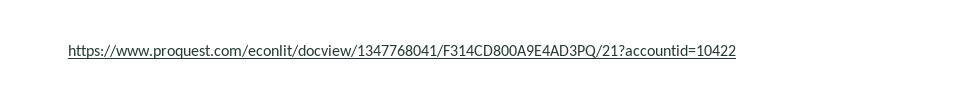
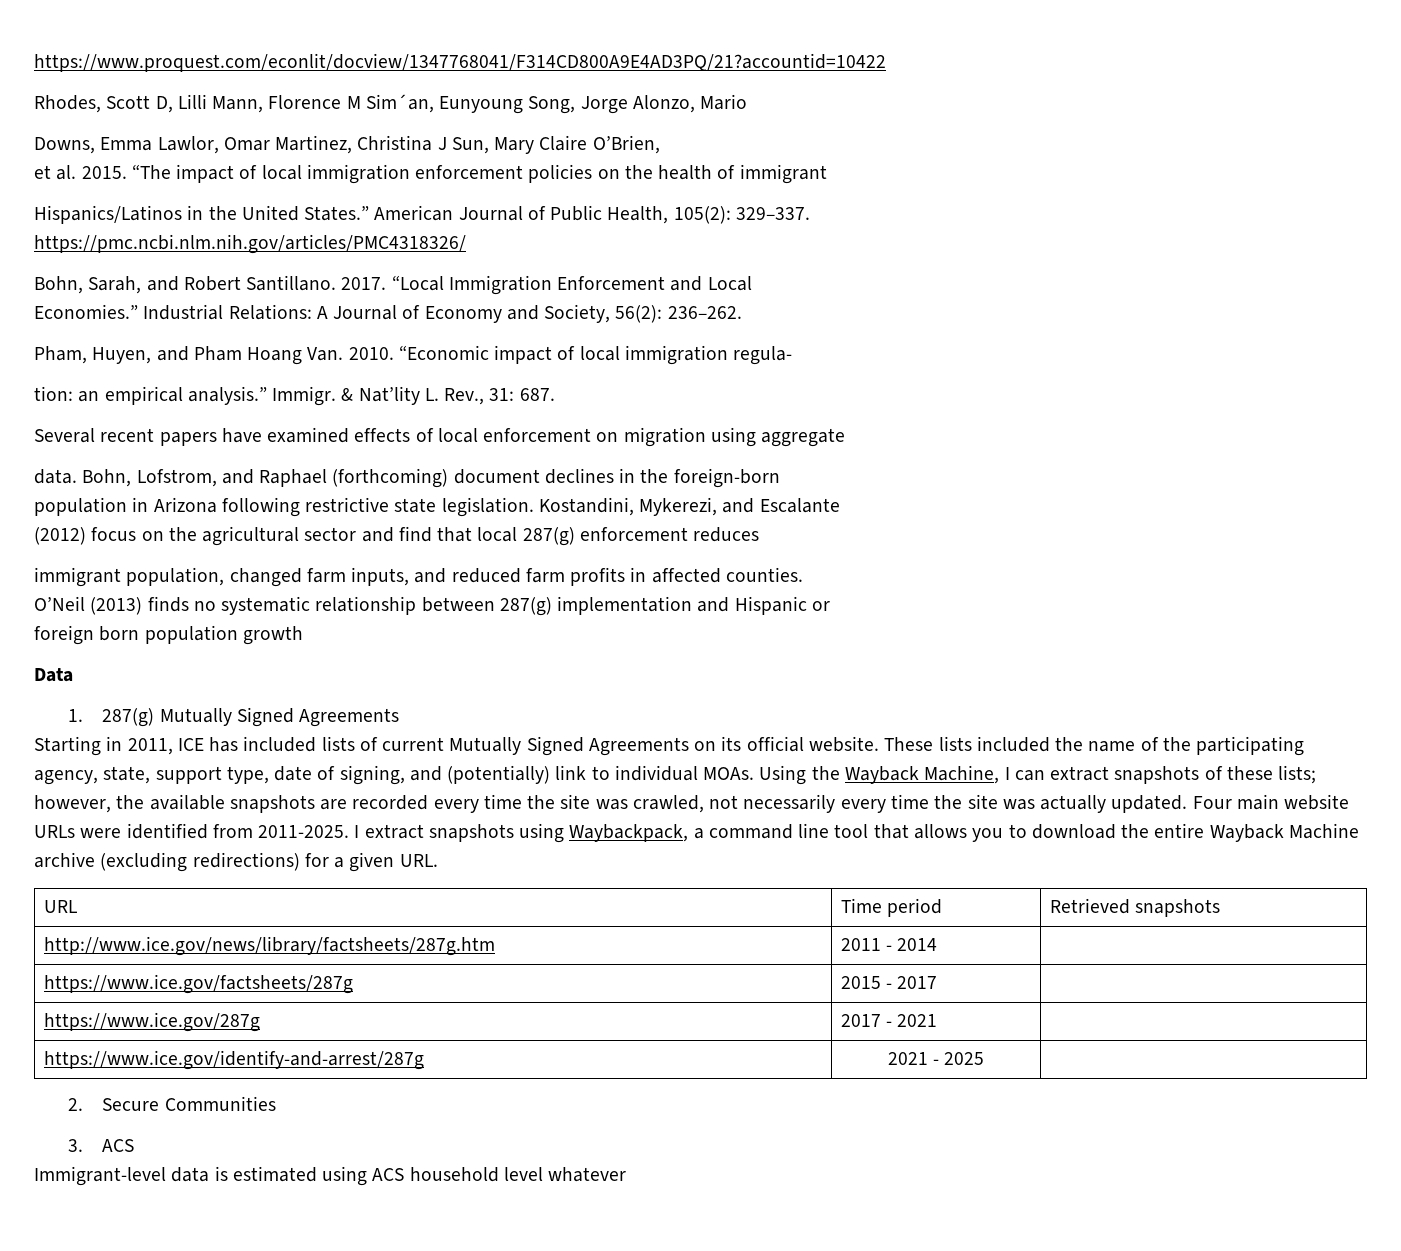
(736, 52) none -> [34,94,748,114] [34,135,660,154] [34,164,827,184] [34,205,810,224] [34,234,466,254] [34,275,752,295] [34,304,742,323] [34,345,793,365] [34,386,555,406] [34,427,846,447] [34,468,780,488] [34,497,840,517] [34,526,760,546] [34,567,803,587] [34,596,830,616] [34,625,303,645] [34,668,73,682] [68,707,400,727] [34,736,1305,756] [34,765,1317,785] [34,794,1350,813] [34,823,1359,843] [34,852,438,872] [43,900,77,913] [840,898,943,917] [1049,898,1221,917] [43,936,495,956] [840,938,938,951] [43,974,353,994] [840,976,938,989] [43,1012,260,1032] [840,1014,938,1027] [43,1050,424,1070] [887,1052,985,1065] [68,1096,276,1111] [68,1139,135,1152] [34,1166,627,1186] // Rhodes, Scott D, Lilli Mann, Florence M Sim´an, Eunyoung Song, Jorge Alonzo, Mario // Downs, Emma Lawlor, Omar Martinez, Christina J Sun, Mary Claire O’Brien, // et al. 2015. “The impact of local immigration enforcement policies on the health of immigrant // Hispanics/Latinos in the United States.” American Journal of Public Health, 105(2): 329–337. // https://pmc.ncbi.nlm.nih.gov/articles/PMC4318326/ // Bohn, Sarah, and Robert Santillano. 2017. “Local Immigration Enforcement and Local // Economies.” Industrial Relations: A Journal of Economy and Society, 56(2): 236–262. // Pham, Huyen, and Pham Hoang Van. 2010. “Economic impact of local immigration regula- // tion: an empirical analysis.” Immigr. & Nat’lity L. Rev., 31: 687. // Several recent papers have examined effects of local enforcement on migration using aggregate // data. Bohn, Lofstrom, and Raphael (forthcoming) document declines in the foreign-born // population in Arizona following restrictive state legislation. Kostandini, Mykerezi, and Escalante // (2012) focus on the agricultural sector and find that local 287(g) enforcement reduces // immigrant population, changed farm inputs, and reduced farm profits in affected counties. // O’Neil (2013) finds no systematic relationship between 287(g) implementation and Hispanic or // foreign born population growth // Data // 1. 287(g) Mutually Signed Agreements // Starting in 2011, ICE has included lists of current Mutually Signed Agreements on its official website. These lists included the name of the participating agency, state, support type, date of signing, and (potentially) link to individual MOAs. Using the Wayback Machine, I can extract snapshots of these lists; however, the available snapshots are recorded every time the site was crawled, not necessarily every time the site was actually updated. Four main website URLs were identified from 2011-2025. I extract snapshots using Waybackpack, a command line tool that allows you to download the entire Wayback Machine archive (excluding redirections) for a given URL. // URL | Time period | Retrieved snapshots // http://www.ice.gov/news/library/factsheets/287g.htm | 2011 - 2014 | // https://www.ice.gov/factsheets/287g | 2015 - 2017 | // https://www.ice.gov/287g | 2017 - 2021 | // https://www.ice.gov/identify-and-arrest/287g | 2021 - 2025 | // 2. Secure Communities // 3. ACS // Immigrant-level data is estimated using ACS household level whatever

